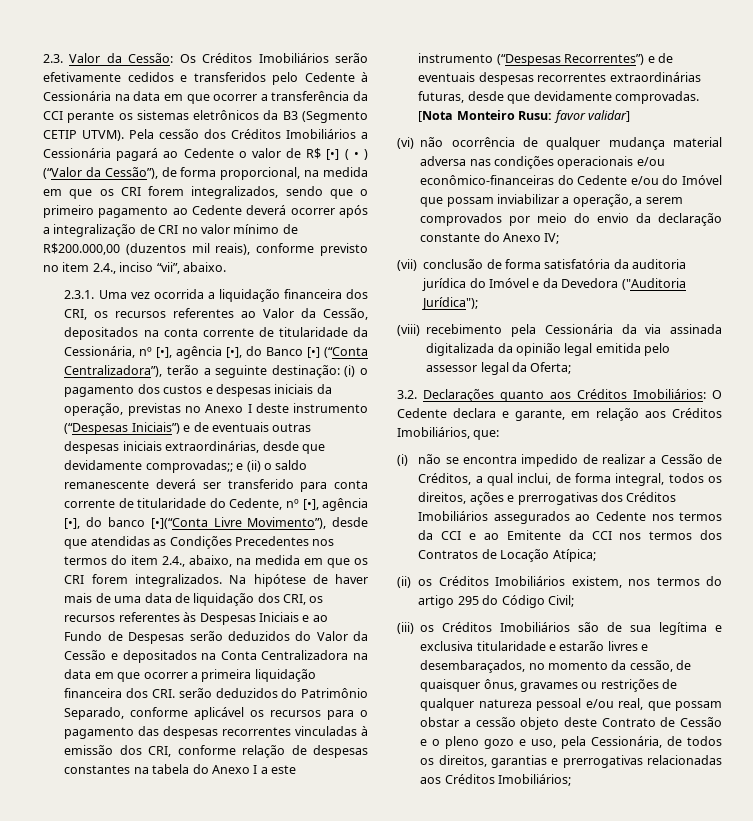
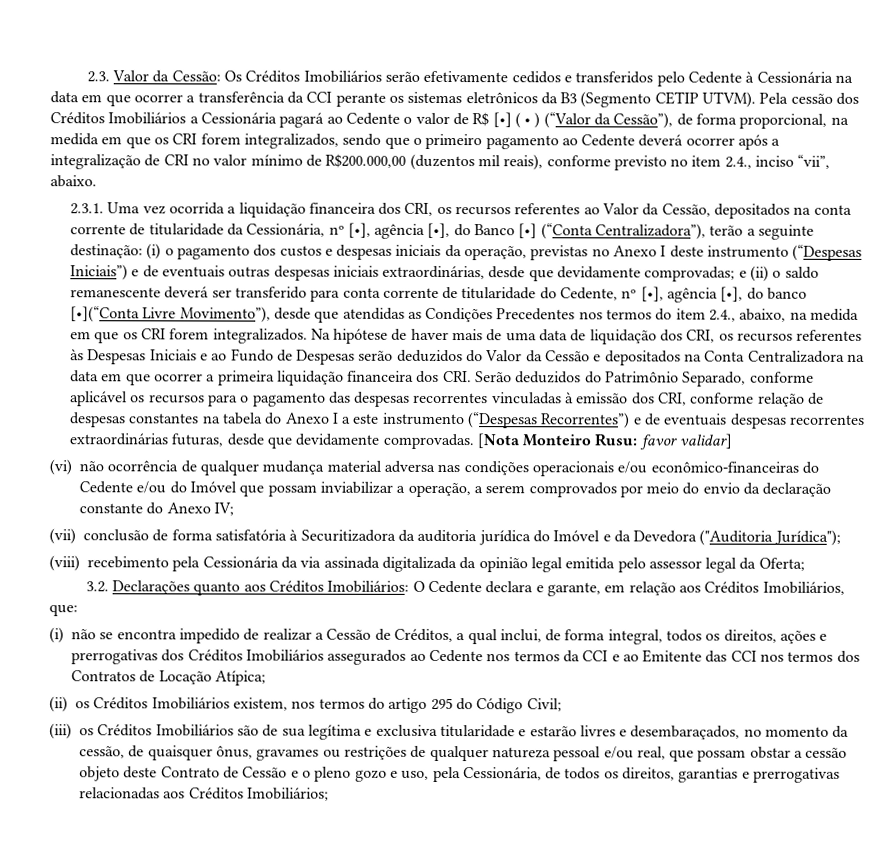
[145,460,233,473] comprovadas;; -> [644,266,736,282] comprovadas;
[178,688,212,698] serão -> [475,371,513,383] Serão
(611, 264) none -> [289,529,396,542] à Securitizadora
[568,530,584,540] da -> [705,650,728,663] das

